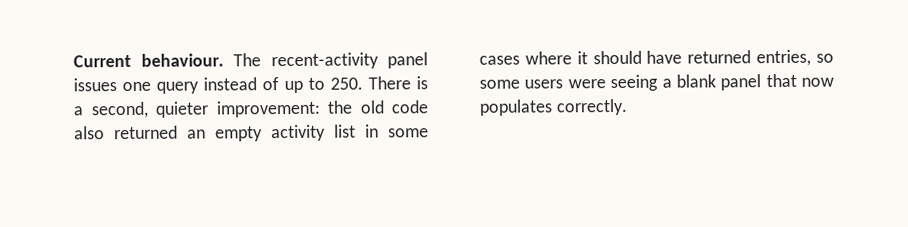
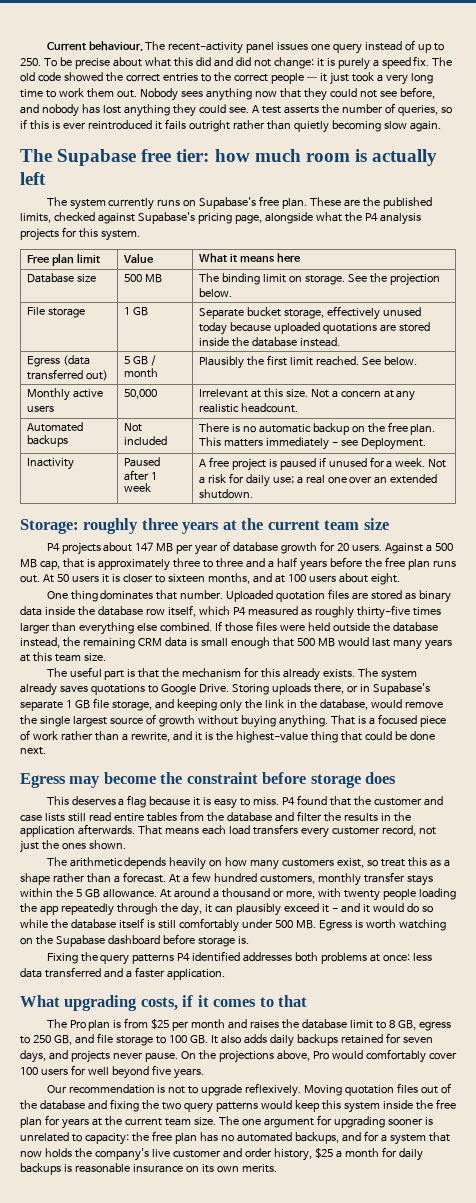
[368,76,428,90] [73,100,428,119] [74,124,429,142] [479,49,834,67] [479,73,834,92] [479,98,628,116] There is a second, quieter improvement: the old code also returned an empty activity list in some cases where it should have returned entries, so some users were seeing a blank panel that now populates correctly. -> [43,56,453,70] [20,72,433,85] [20,87,435,101] [20,103,452,117] [20,119,441,133] [20,149,438,166] [20,172,46,185] [46,196,433,210] [20,212,421,225] [20,227,140,241] [26,253,100,266] [122,253,154,263] [198,253,301,263] [26,273,96,283] [123,274,162,283] [198,273,440,286] [198,288,232,298] [26,307,85,318] [123,307,148,316] [198,306,421,320] [198,322,430,335] [198,337,340,347] [26,355,90,367] [26,369,108,381] [123,355,156,366] [123,368,158,378] [198,355,417,369] [26,388,103,401] [26,405,54,412] [123,389,157,399] [198,388,416,401] [198,403,298,413] [26,422,83,432] [26,435,68,447] [123,423,142,432] [123,436,167,445] [198,422,436,435] [198,437,426,450] [26,458,74,470] [123,457,160,467] [123,470,157,481] [123,483,151,492] [198,457,447,471] [198,473,438,487] [198,489,253,499] [20,518,389,534] [46,541,454,555] [20,557,456,571] [20,573,400,585] [46,589,452,603] [20,605,441,619] [20,621,438,635] [20,637,452,650] [20,652,106,662] [46,667,418,681] [20,683,430,696] [20,698,443,712] [20,714,446,728] [20,730,435,743] [20,747,46,755] [20,772,397,788] [46,795,444,809] [20,811,411,822] [20,824,436,838] [20,840,126,853] [46,857,451,870] [20,872,433,886] [20,888,456,901] [20,903,433,916] [20,918,446,932] [20,934,249,947] [46,951,433,965] [20,967,225,980] [20,995,308,1011] [46,1018,452,1031] [20,1033,433,1047] [20,1049,457,1063] [20,1065,204,1079] [46,1083,452,1097] [20,1099,456,1113] [20,1115,433,1129] [20,1131,450,1145] [20,1147,423,1161] [20,1163,277,1175] To be precise about what this did and did not change: it is purely a speed fix. The old code showed the correct entries to the correct people — it just took a very long time to work them out. Nobody sees anything now that they could not see before, and nobody has lost anything they could see. A test asserts the number of queries, so if this is ever reintroduced it fails outright rather than quietly becoming slow again. // The Supabase free tier: how much room is actually left // The system currently runs on Supabase's free plan. These are the published limits, checked against Supabase's pricing page, alongside what the P4 analysis projects for this system. // Free plan limit | Value | What it means here // Database size | 500 MB | The binding limit on storage. See the projection below. // File storage | 1 GB | Separate bucket storage, effectively unused today because uploaded quotations are stored inside the database instead. // Egress (data transferred out) | 5 GB / month | Plausibly the first limit reached. See below. // Monthly active users | 50,000 | Irrelevant at this size. Not a concern at any realistic headcount. // Automated backups | Not included | There is no automatic backup on the free plan. This matters immediately - see Deployment. // Inactivity | Paused after 1 week | A free project is paused if unused for a week. Not a risk for daily use; a real one over an extended shutdown. // Storage: roughly three years at the current team size // P4 projects about 147 MB per year of database growth for 20 users. Against a 500 MB cap, that is approximately three to three and a half years before the free plan runs out. At 50 users it is closer to sixteen months, and at 100 users about eight. // One thing dominates that number. Uploaded quotation files are stored as binary data inside the database row itself, which P4 measured as roughly thirty-five times larger than everything else combined. If those files were held outside the database instead, the remaining CRM data is small enough that 500 MB would last many years at this team size. // The useful part is that the mechanism for this already exists. The system already saves quotations to Google Drive. Storing uploads there, or in Supabase's separate 1 GB file storage, and keeping only the link in the database, would remove the single largest source of growth without buying anything. That is a focused piece of work rather than a rewrite, and it is the highest-value thing that could be done next. // Egress may become the constraint before storage does // This deserves a flag because it is easy to miss. P4 found that the customer and case lists still read entire tables from the database and filter the results in the application afterwards. That means each load transfers every customer record, not just the ones shown. // The arithmetic depends heavily on how many customers exist, so treat this as a shape rather than a forecast. At a few hundred customers, monthly transfer stays within the 5 GB allowance. At around a thousand or more, with twenty people loading the app repeatedly through the day, it can plausibly exceed it - and it would do so while the database itself is still comfortably under 500 MB. Egress is worth watching on the Supabase dashboard before storage is. // Fixing the query patterns P4 identified addresses both problems at once: less data transferred and a faster application. // What upgrading costs, if it comes to that // The Pro plan is from $25 per month and raises the database limit to 8 GB, egress to 250 GB, and file storage to 100 GB. It also adds daily backups retained for seven days, and projects never pause. On the projections above, Pro would comfortably cover 100 users for well beyond five years. // Our recommendation is not to upgrade reflexively. Moving quotation files out of the database and fixing the two query patterns would keep this system inside the free plan for years at the current team size. The one argument for upgrading sooner is unrelated to capacity: the free plan has no automated backups, and for a system that now holds the company's live customer and order history, $25 a month for daily backups is reasonable insurance on its own merits.

